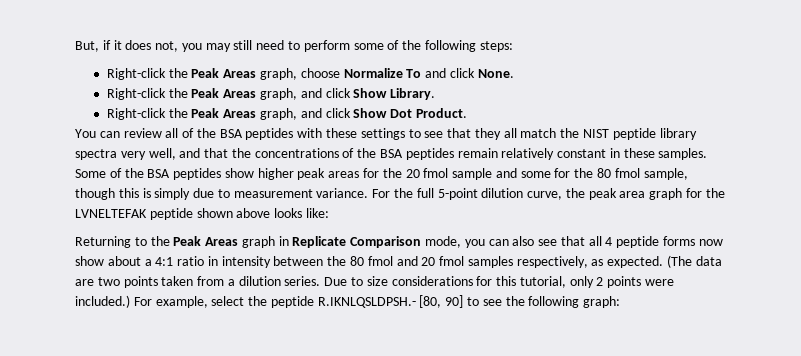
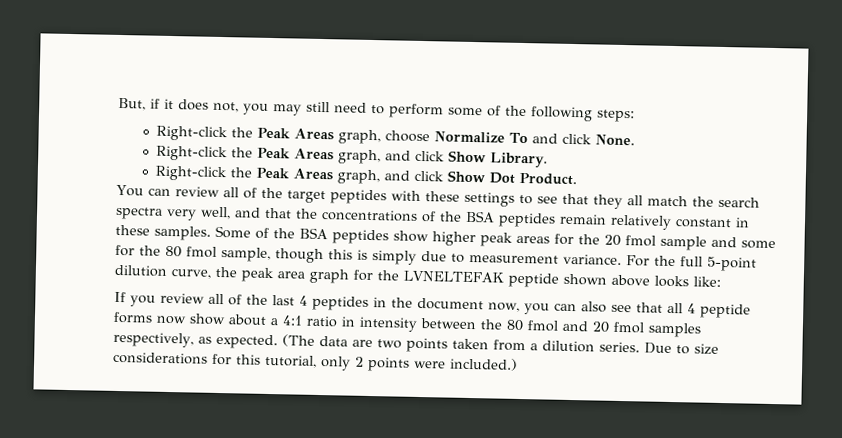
[219,129,243,138] BSA -> [286,190,326,204] target
[583,128,697,140] NIST peptide library -> [717,196,760,208] search
[75,236,462,248] Returning to the Peak Areas graph in Replicate Comparison mode, -> [114,291,520,312] If you review all of the last 4 peptides in the document now,
[133,295,621,308] For example, select the peptide R.IKNLQSLDPSH.- [80, 90] to see the following graph: -> (518, 364) none

